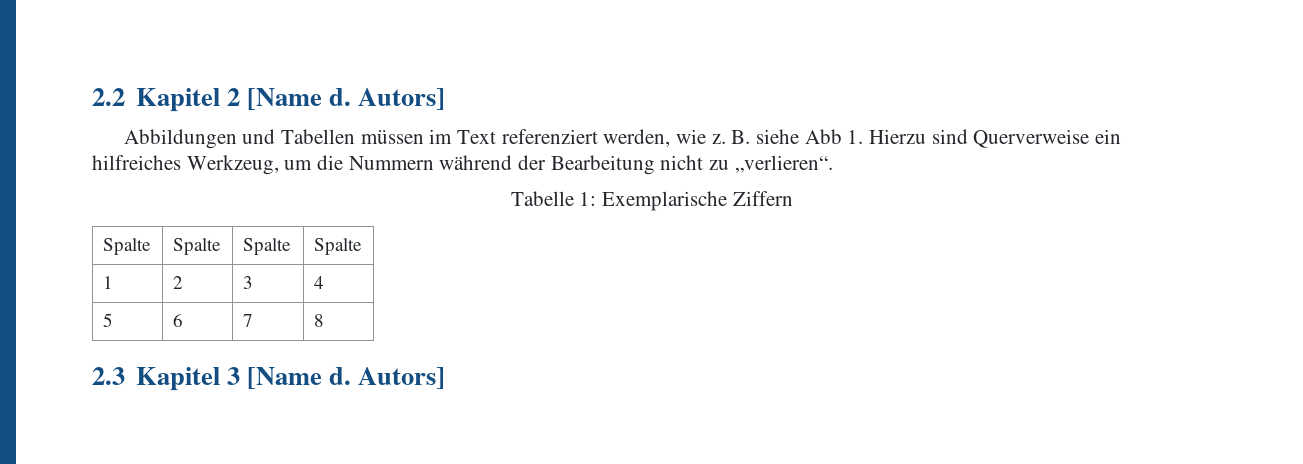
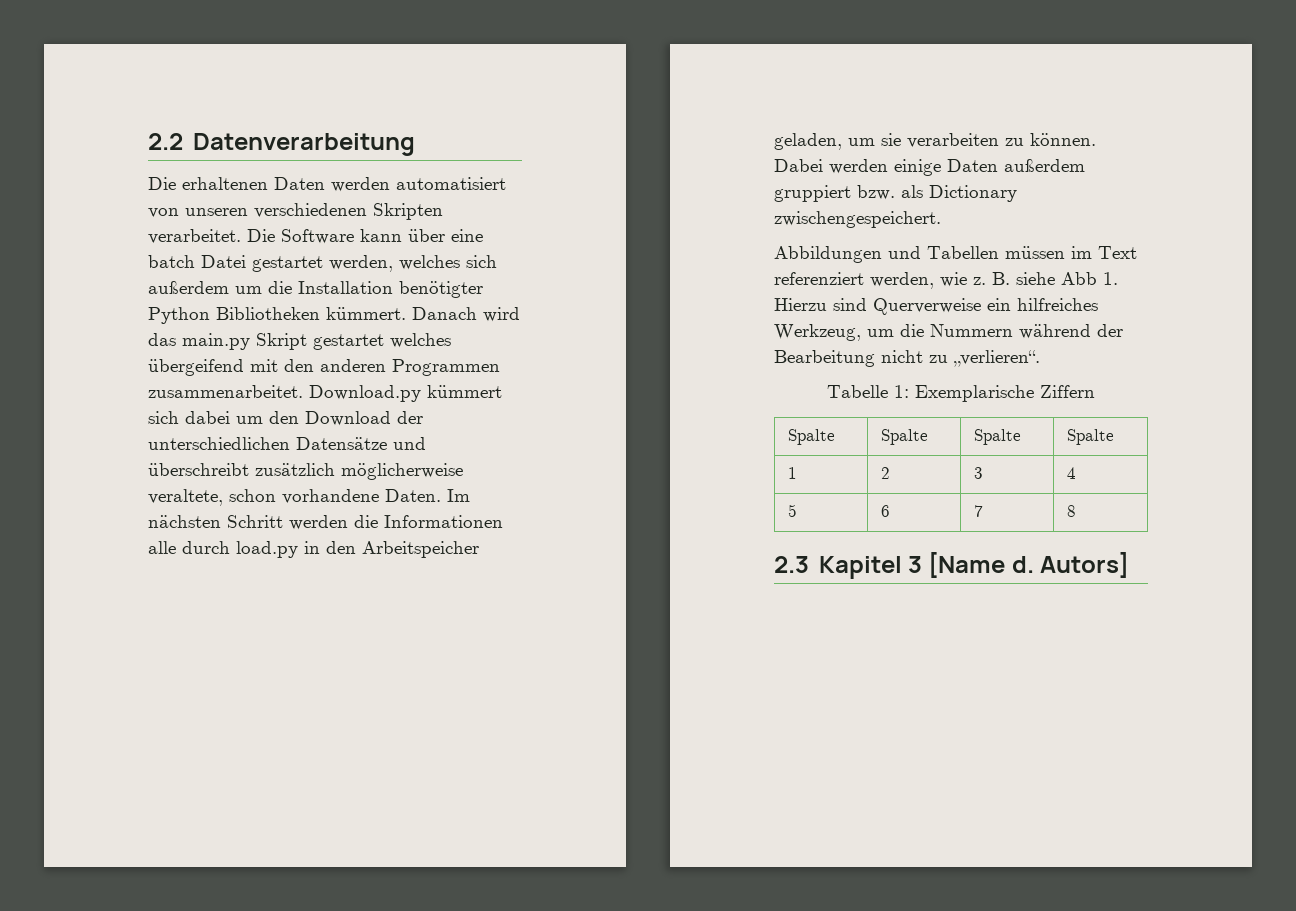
[135,88,446,112] Kapitel 2 [Name d. Autors] -> [192,133,415,156] [148,177,506,192] [148,203,443,220] [148,229,483,244] [148,255,497,272] [148,281,483,298] [148,307,520,324] [148,333,451,350] [148,359,500,376] [148,385,502,402] [148,411,423,426] [148,437,426,450] [148,463,463,480] [148,489,470,506] [148,515,503,530] [148,541,479,558] [774,133,1096,150] [774,159,1085,176] [774,185,1017,202] [774,211,941,228] Datenverarbeitung // Die erhaltenen Daten werden automatisiert von unseren verschiedenen Skripten verarbeitet. Die Software kann über eine batch Datei gestartet werden, welches sich außerdem um die Installation benötigter Python Bibliotheken kümmert. Danach wird das main.py Skript gestartet welches übergeifend mit den anderen Programmen zusammenarbeitet. Download.py kümmert sich dabei um den Download der unterschiedlichen Datensätze und überschreibt zusätzlich möglicherweise veraltete, schon vorhandene Daten. Im nächsten Schritt werden die Informationen alle durch load.py in den Arbeitspeicher geladen, um sie verarbeiten zu können. Dabei werden einige Daten außerdem gruppiert bzw. als Dictionary zwischengespeichert.

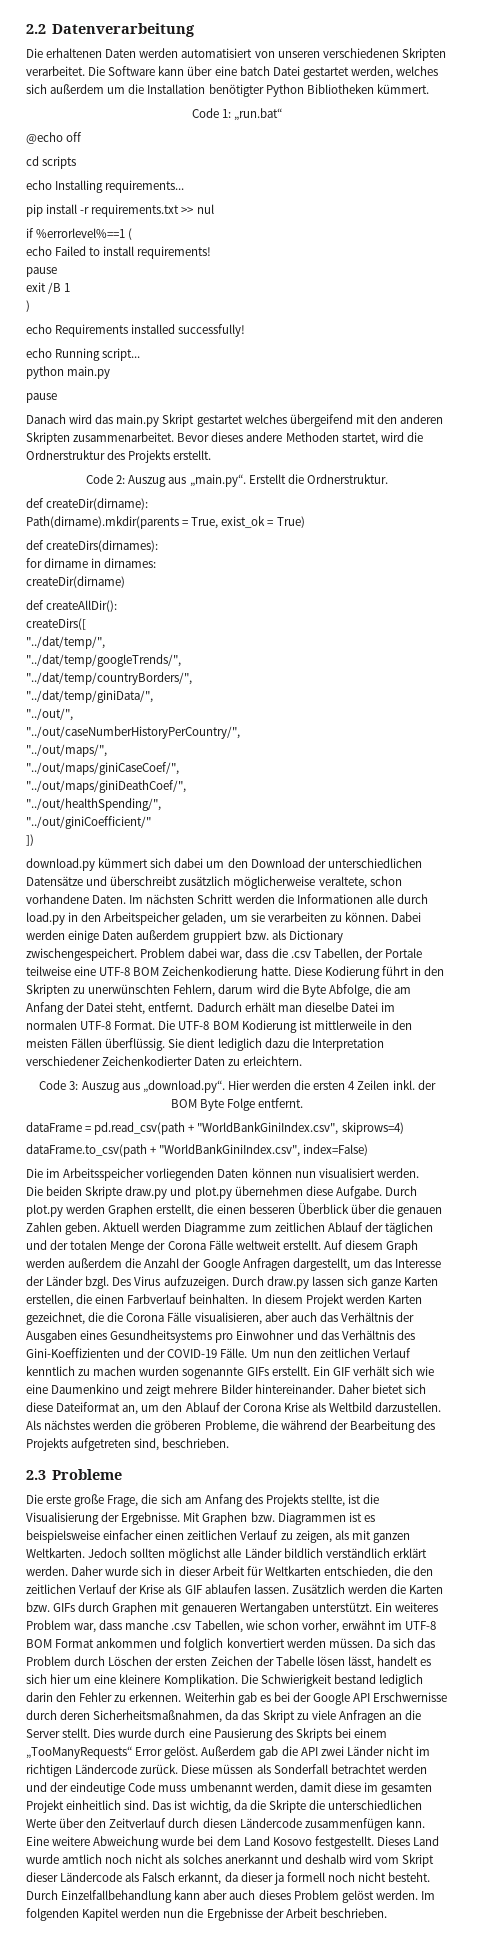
(406, 313) none -> [191,108,283,121] [26,132,83,144] [26,156,77,169] [26,180,185,193] [26,204,214,217] [26,228,133,240] [26,246,212,259] [26,267,57,277] [26,282,71,294] [26,300,30,312] [26,324,246,337] [26,348,141,361] [26,366,111,379] [26,393,57,403] // Code 1: „run.bat“ // @echo off // cd scripts // echo Installing requirements... // pip install -r requirements.txt >> nul // if %errorlevel%==1 ( // echo Failed to install requirements! // pause // exit /B 1 // ) // echo Requirements installed successfully! // echo Running script... // python main.py // pause //
[392,359,500,376] [148,385,421,402] Programmen zusammenarbeitet. Download.py -> [26,432,423,445] [26,450,212,463] [86,474,388,487] [26,498,149,510] [26,516,305,529] [26,540,159,552] [26,558,157,568] [26,576,125,588] [26,600,118,612] [26,618,86,630] [26,636,105,649] [26,654,181,667] [26,672,192,685] [26,690,153,703] [26,708,73,721] [26,726,240,739] [26,744,107,757] [26,762,179,775] [26,780,186,793] [26,798,161,811] [26,816,151,829] [26,834,34,846] [26,858,95,871] Skripten zusammenarbeitet. Bevor dieses andere Methoden startet, wird die Ordnerstruktur des Projekts erstellt. // Code 2: Auszug aus „main.py“. Erstellt die Ordnerstruktur. // def createDir(dirname): // Path(dirname).mkdir(parents = True, exist_ok = True) // def createDirs(dirnames): // for dirname in dirnames: // createDir(dirname) // def createAllDir(): // createDirs([ // "../dat/temp/", // "../dat/temp/googleTrends/", // "../dat/temp/countryBorders/", // "../dat/temp/giniData/", // "../out/", // "../out/caseNumberHistoryPerCountry/", // "../out/maps/", // "../out/maps/giniCaseCoef/", // "../out/maps/giniDeathCoef/", // "../out/healthSpending/", // "../out/giniCoefficient/" // ]) // download.py
[774,246,1137,263] [774,272,1118,289] [774,298,1098,315] [774,324,1123,341] [774,350,1040,367] [827,385,1095,402] [787,429,835,445] [880,429,928,445] [973,429,1021,445] [1066,429,1114,445] [787,467,797,479] [880,467,890,479] [973,467,983,479] [1066,467,1076,479] [787,504,797,517] [880,505,890,517] [973,505,983,517] [1066,505,1076,517] [774,552,1130,579] // Abbildungen und Tabellen müssen im Text referenziert werden, wie z. B. siehe Abb 1. Hierzu sind Querverweise ein hilfreiches Werkzeug, um die Nummern während der Bearbeitung nicht zu „verlieren“. // Tabelle 1: Exemplarische Ziffern // Spalte | Spalte | Spalte | Spalte // 1 | 2 | 3 | 4 // 5 | 6 | 7 | 8 // 2.3 Kapitel 3 [Name d. Autors] -> [140,948,422,961] [26,966,445,979] [26,984,412,997] [26,1002,396,1015] [26,1020,413,1033] [26,1038,384,1051] [26,1056,303,1066] [39,1080,436,1093] [170,1098,304,1111] [26,1122,404,1135] [26,1144,369,1157] [26,1168,419,1181] [26,1186,417,1199] [26,1203,443,1217] [26,1222,433,1235] [26,1240,419,1253] [26,1258,442,1271] [26,1276,439,1289] [26,1294,422,1307] [26,1312,415,1325] [26,1330,415,1343] [26,1348,411,1358] [26,1366,435,1379] [26,1384,426,1397] [26,1402,442,1415] [26,1420,436,1433] [26,1438,230,1451] [26,1469,122,1480] [26,1494,380,1507] [26,1512,375,1525] [26,1530,410,1543] [26,1548,427,1561] [26,1566,434,1579] [26,1584,444,1594] [26,1602,438,1615] [26,1620,437,1633] [26,1638,436,1651] [26,1656,432,1669] [26,1674,423,1687] [26,1692,448,1705] [26,1710,422,1723] [26,1728,388,1741] [26,1746,431,1759] [26,1764,427,1777] [26,1782,433,1795] [26,1800,423,1813] [26,1818,425,1831] [26,1836,440,1849] [26,1854,435,1867] [26,1872,431,1885] [26,1890,435,1903] [26,1908,387,1921] Problem dabei war, dass die .csv Tabellen, der Portale teilweise eine UTF-8 BOM Zeichenkodierung hatte. Diese Kodierung führt in den Skripten zu unerwünschten Fehlern, darum wird die Byte Abfolge, die am Anfang der Datei steht, entfernt. Dadurch erhält man dieselbe Datei im normalen UTF-8 Format. Die UTF-8 BOM Kodierung ist mittlerweile in den meisten Fällen überflüssig. Sie dient lediglich dazu die Interpretation verschiedener Zeichenkodierter Daten zu erleichtern. // Code 3: Auszug aus „download.py“. Hier werden die ersten 4 Zeilen inkl. der BOM Byte Folge entfernt. // dataFrame = pd.read_csv(path + "WorldBankGiniIndex.csv", skiprows=4) // dataFrame.to_csv(path + "WorldBankGiniIndex.csv", index=False) // Die im Arbeitsspeicher vorliegenden Daten können nun visualisiert werden. // Die beiden Skripte draw.py und plot.py übernehmen diese Aufgabe. Durch plot.py werden Graphen erstellt, die einen besseren Überblick über die genauen Zahlen geben. Aktuell werden Diagramme zum zeitlichen Ablauf der täglichen und der totalen Menge der Corona Fälle weltweit erstellt. Auf diesem Graph werden außerdem die Anzahl der Google Anfragen dargestellt, um das Interesse der Länder bzgl. Des Virus aufzuzeigen. Durch draw.py lassen sich ganze Karten erstellen, die einen Farbverlauf beinhalten. In diesem Projekt werden Karten gezeichnet, die die Corona Fälle visualisieren, aber auch das Verhältnis der Ausgaben eines Gesundheitsystems pro Einwohner und das Verhältnis des Gini-Koeffizienten und der COVID-19 Fälle. Um nun den zeitlichen Verlauf kenntlich zu machen wurden sogenannte GIFs erstellt. Ein GIF verhält sich wie eine Daumenkino und zeigt mehrere Bilder hintereinander. Daher bietet sich diese Dateiformat an, um den Ablauf der Corona Krise als Weltbild darzustellen. Als nächstes werden die gröberen Probleme, die während der Bearbeitung des Projekts aufgetreten sind, beschrieben. // 2.3 Probleme // Die erste große Frage, die sich am Anfang des Projekts stellte, ist die Visualisierung der Ergebnisse. Mit Graphen bzw. Diagrammen ist es beispielsweise einfacher einen zeitlichen Verlauf zu zeigen, als mit ganzen Weltkarten. Jedoch sollten möglichst alle Länder bildlich verständlich erklärt werden. Daher wurde sich in dieser Arbeit für Weltkarten entschieden, die den zeitlichen Verlauf der Krise als GIF ablaufen lassen. Zusätzlich werden die Karten bzw. GIFs durch Graphen mit genaueren Wertangaben unterstützt. Ein weiteres Problem war, dass manche .csv Tabellen, wie schon vorher, erwähnt im UTF-8 BOM Format ankommen und folglich konvertiert werden müssen. Da sich das Problem durch Löschen der ersten Zeichen der Tabelle lösen lässt, handelt es sich hier um eine kleinere Komplikation. Die Schwierigkeit bestand lediglich darin den Fehler zu erkennen. Weiterhin gab es bei der Google API Erschwernisse durch deren Sicherheitsmaßnahmen, da das Skript zu viele Anfragen an die Server stellt. Dies wurde durch eine Pausierung des Skripts bei einem „TooManyRequests“ Error gelöst. Außerdem gab die API zwei Länder nicht im richtigen Ländercode zurück. Diese müssen als Sonderfall betrachtet werden und der eindeutige Code muss umbenannt werden, damit diese im gesamten Projekt einheitlich sind. Das ist wichtig, da die Skripte die unterschiedlichen Werte über den Zeitverlauf durch diesen Ländercode zusammenfügen kann. Eine weitere Abweichung wurde bei dem Land Kosovo festgestellt. Dieses Land wurde amtlich noch nicht als solches anerkannt und deshalb wird vom Skript dieser Ländercode als Falsch erkannt, da dieser ja formell noch nicht besteht. Durch Einzelfallbehandlung kann aber auch dieses Problem gelöst werden. Im folgenden Kapitel werden nun die Ergebnisse der Arbeit beschrieben.

